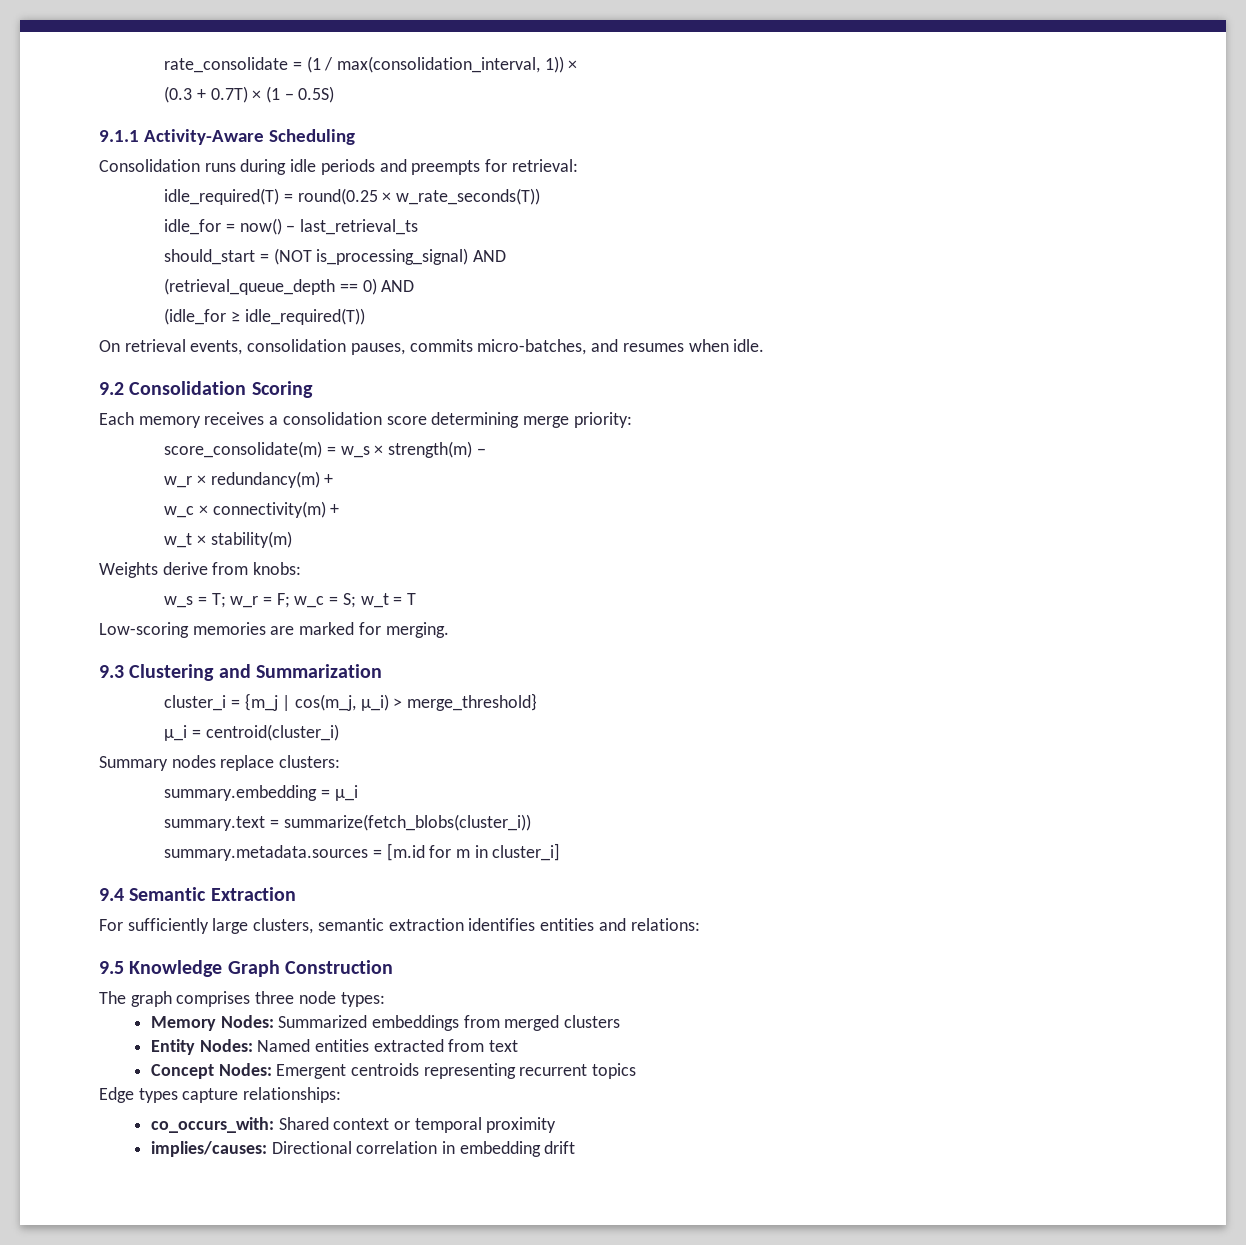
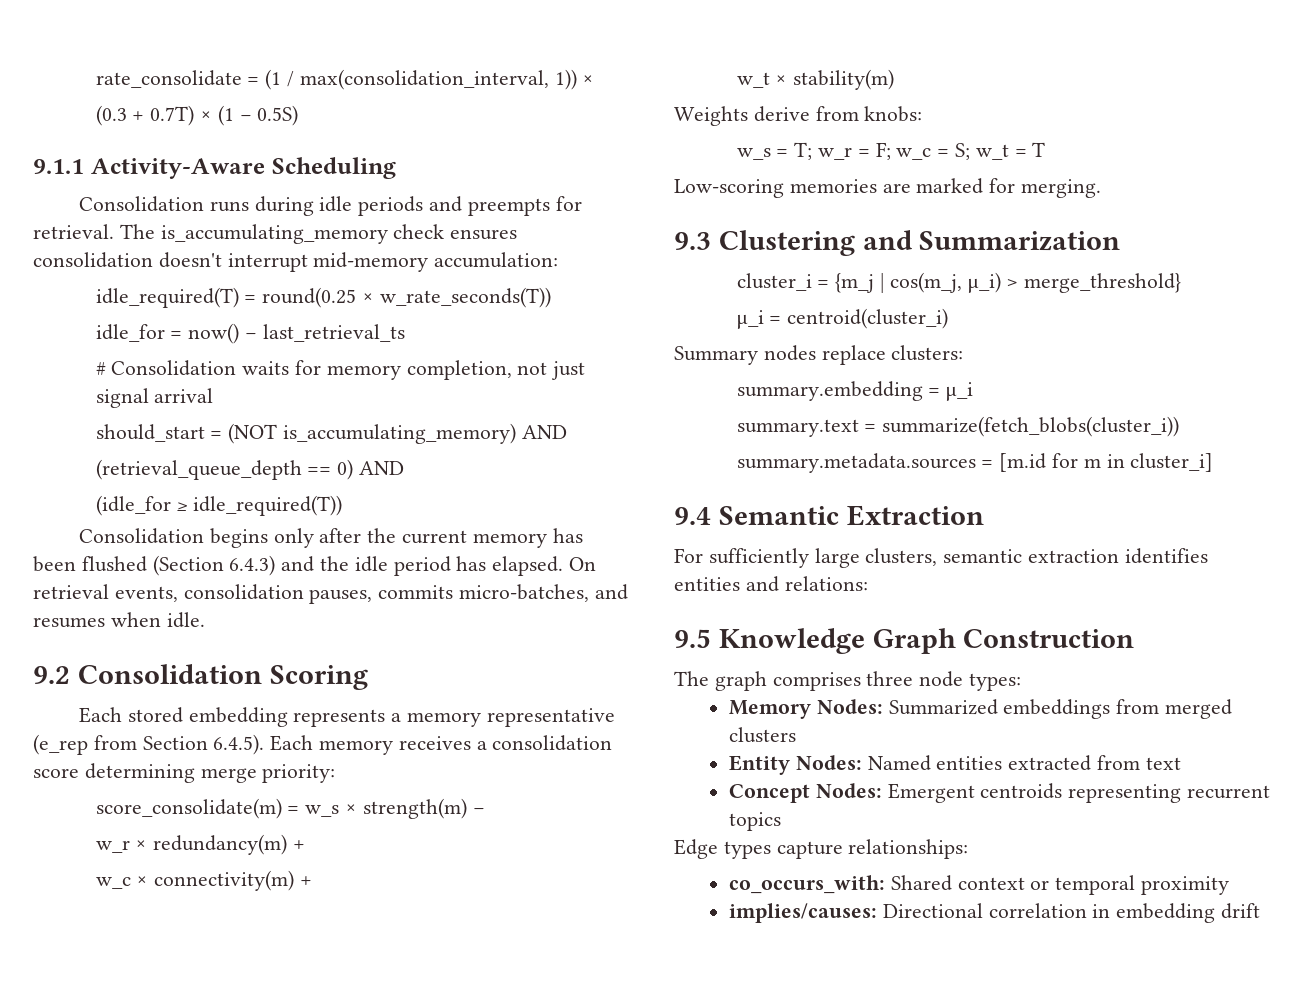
[511,159,578,172] retrieval: -> [33,224,518,244] [33,252,559,272] retrieval. The is_accumulating_memory check ensures consolidation doesn't interrupt mid-memory accumulation:
(418, 227) none -> [95,360,586,380] [95,388,214,408] // # Consolidation waits for memory completion, not just signal arrival
[316,248,469,265] is_processing_signal) -> [282,423,516,444] is_accumulating_memory)
(365, 316) none -> [79,528,583,548] [33,555,564,576] Consolidation begins only after the current memory has been flushed (Section 6.4.3) and the idle period has elapsed.
(134, 418) none -> [127,707,615,727] [33,734,314,755] stored embedding represents a memory representative (e_rep from Section 6.4.5). Each

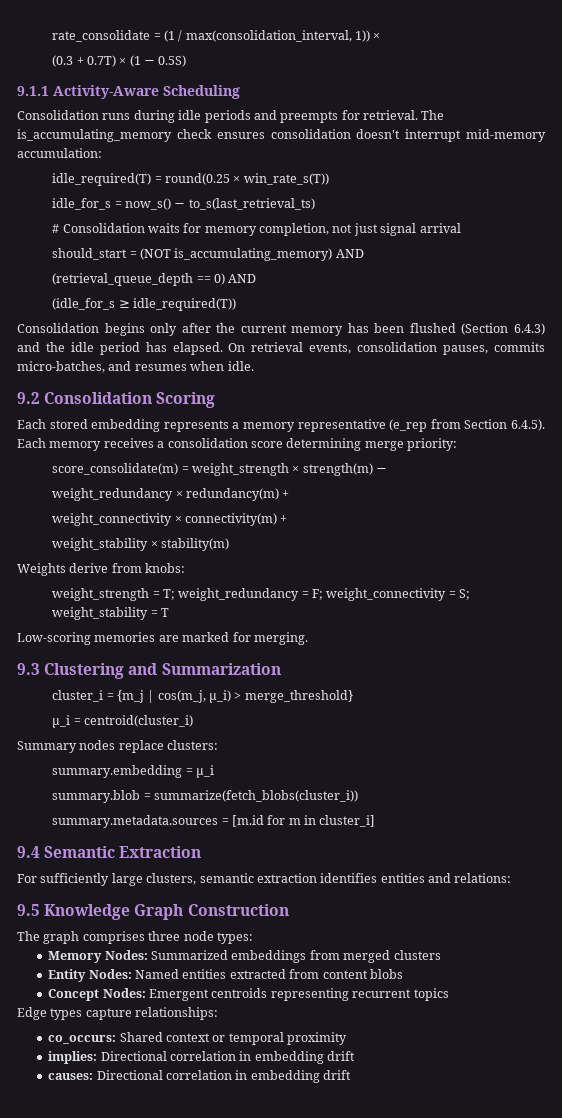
[379,287,551,308] [95,323,405,344] w_rate_seconds(T)) // idle_for = now() − last_retrieval_ts -> [243,173,329,185] [52,198,315,210] win_rate_s(T)) // idle_for_s = now_s() − to_s(last_retrieval_ts)
[95,495,171,516] (idle_for -> [52,298,116,310] (idle_for_s
[305,805,340,817] w_s -> [191,463,289,476] weight_strength
[95,840,130,853] w_r -> [52,488,174,501] weight_redundancy
[95,877,131,889] w_c -> [52,513,173,526] weight_connectivity
[736,72,770,88] w_t -> [52,538,149,551] weight_stability
[736,148,771,160] w_s -> [52,588,150,601] weight_strength
[817,147,852,160] w_r -> [178,588,300,601] weight_redundancy
[896,148,932,160] w_c -> [326,588,447,601] weight_connectivity
[975,144,1009,160] w_t -> [52,607,149,620] weight_stability
[736,419,859,437] summary.text -> [52,790,141,803] summary.blob
[1145,757,1181,770] text -> [322,969,403,979] content blobs
[728,875,885,894] co_occurs_with: -> [48,1035,117,1044] co_occurs:
[728,903,1260,923] implies/causes: Directional correlation in embedding drift -> [48,1051,356,1064] [48,1070,352,1083] implies: Directional correlation in embedding drift // causes: Directional correlation in embedding drift

